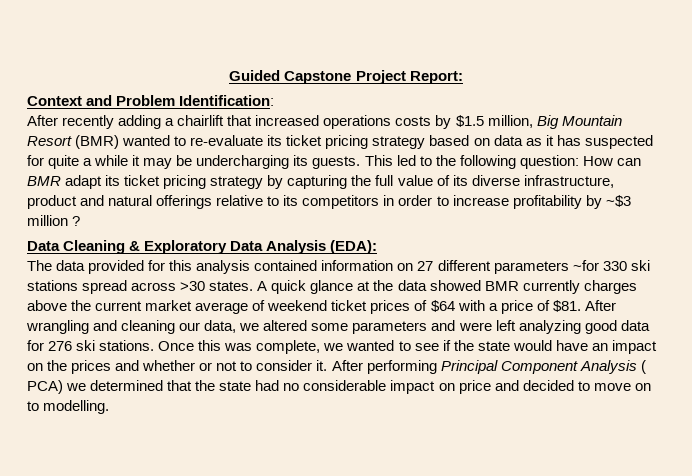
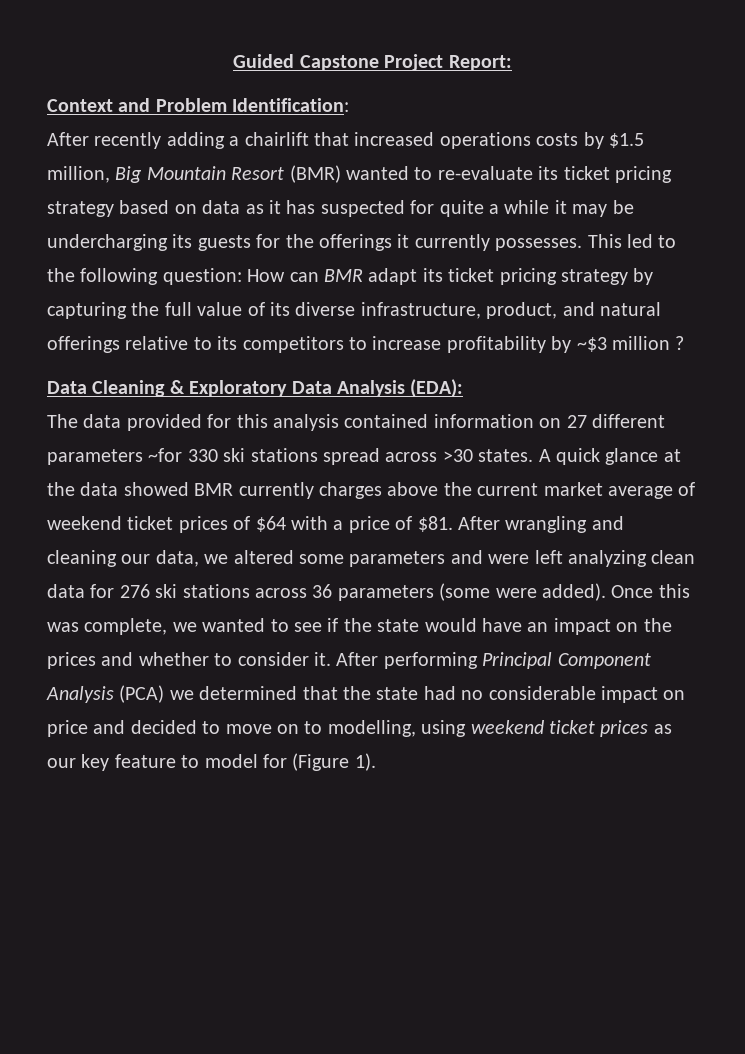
[312,156,361,169] guests. -> [197,234,583,251] guests for the offerings it currently possesses.
[27,195,77,209] product -> [486,302,558,319] product,
[383,195,433,206] in order -> (344, 344) none
[584,320,617,334] good -> [651,550,696,564] clean
[99,340,155,351] stations. -> [182,583,606,601] stations across 36 parameters (some were added).
[199,361,238,371] or not -> (209, 659) none
[640,360,646,374] [27,380,63,394] ( PCA) -> [119,685,165,703] (PCA)
[43,400,110,414] modelling. -> [327,720,672,737] [47,753,376,771] modelling, using weekend ticket prices as our key feature to model for (Figure 1).

